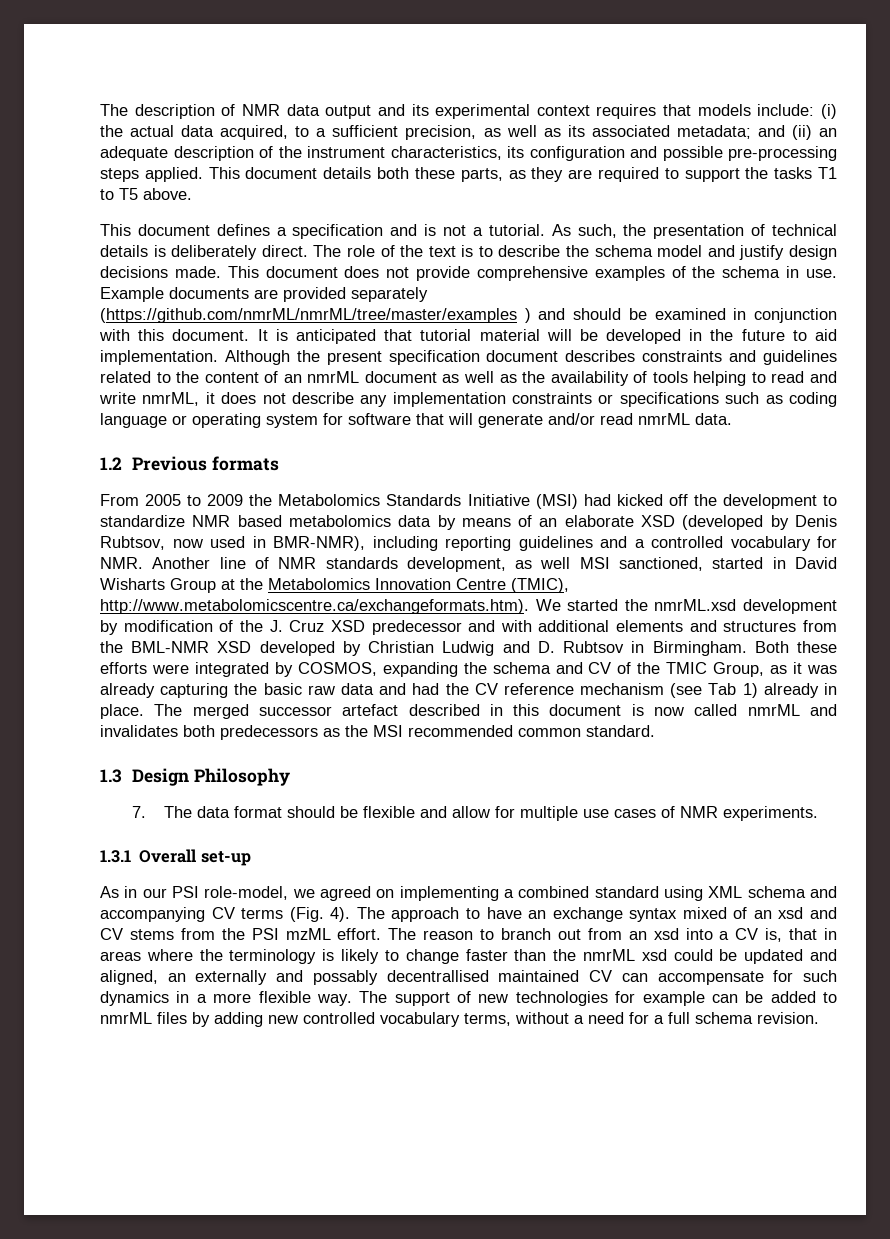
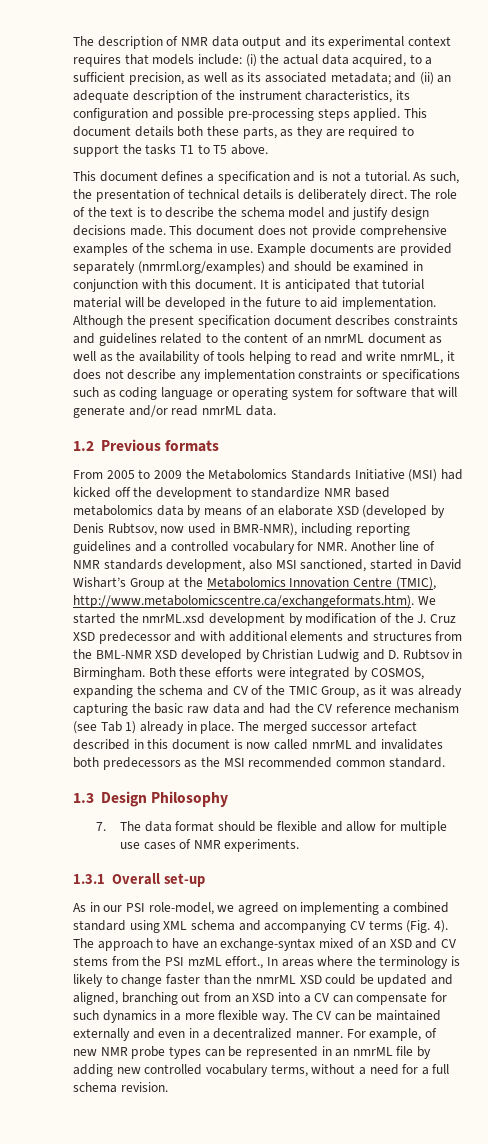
[100,308,531,323] (https://github.com/nmrML/nmrML/tree/master/examples ) -> [137,261,265,274] (nmrml.org/examples)
[515,557,571,569] as well -> [248,559,272,570] also
[100,578,165,590] Wisharts -> [73,577,126,588] Wishart’s
[552,907,678,922] exchange syntax -> [220,938,316,951] exchange-syntax
[778,907,804,919] xsd -> [389,939,412,948] XSD
[337,928,837,942] effort. The reason to branch out from an xsd into a CV is, that in -> [225,956,278,969] effort., In
[641,949,667,961] xsd -> [299,975,322,984] XSD
[167,970,764,985] an externally and possably decentrallised maintained CV can accompensate -> [121,992,428,1005] branching out from an XSD into a CV can compensate
[394,991,837,1006] [100,1012,187,1024] support of new technologies for example can be added to nmrML files -> [316,1010,442,1021] [73,1028,437,1041] [73,1046,414,1059] CV can be maintained externally and even in a decentralized manner. For example, of new NMR probe types can be represented in an nmrML file

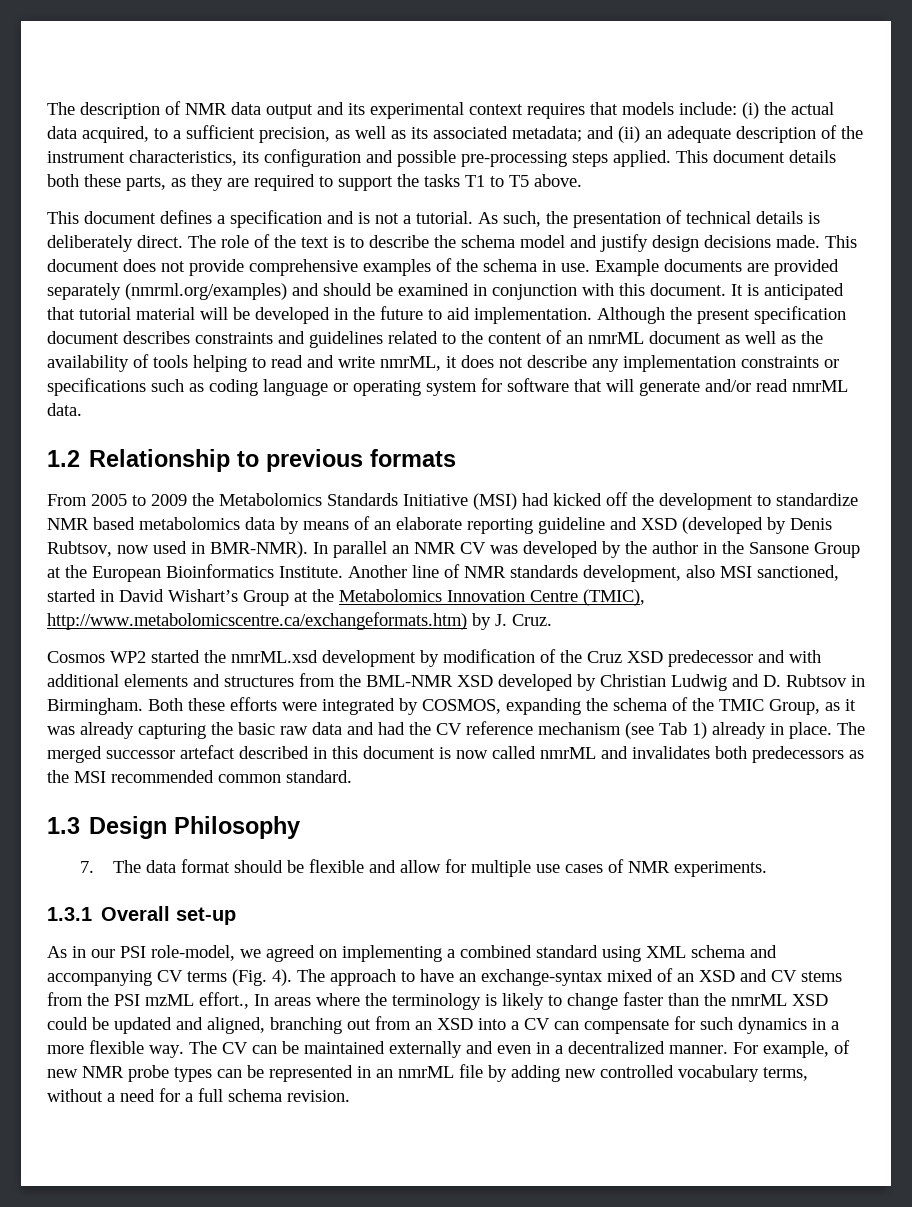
[100,439,161,451] Previous -> [89,449,364,472] Relationship to previous
(333, 510) none -> [467,517,637,534] reporting guideline and
[233,523,410,536] [73,541,347,554] BMR-NMR), including reporting guidelines and a controlled vocabulary for NMR. -> [210,541,860,558] [47,564,343,582] BMR-NMR). In parallel an NMR CV was developed by the author in the Sansone Group at the European Bioinformatics Institute.
[73,595,436,608] http://www.metabolomicscentre.ca/exchangeformats.htm). We -> [47,612,552,630] [47,651,146,663] http://www.metabolomicscentre.ca/exchangeformats.htm) by J. Cruz. // Cosmos WP2
[417,614,427,623] J. -> (582, 656) none
[206,685,248,696] and CV -> (667, 704) none

